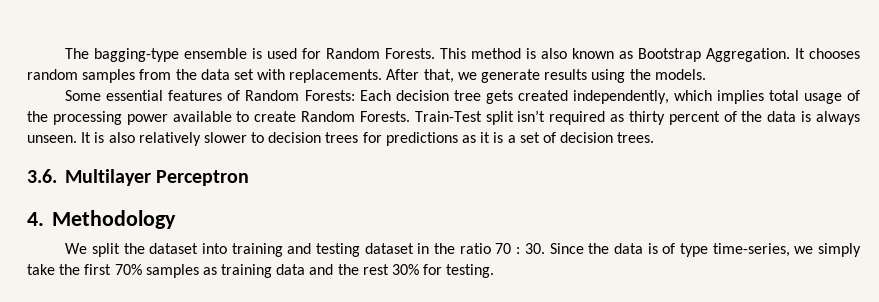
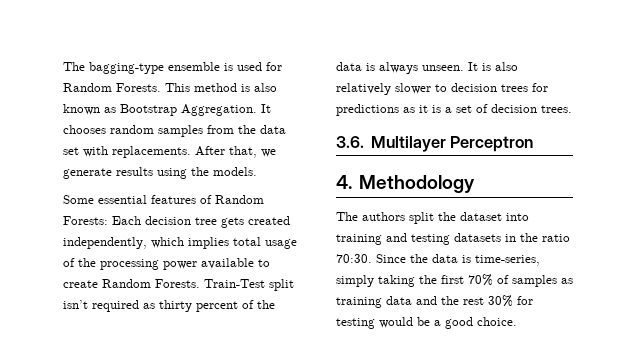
[65,243,88,254] We -> [336,212,405,221] The authors
[364,243,414,254] dataset -> [454,233,501,242] datasets
[495,243,545,254] 70 : 30. -> [336,254,372,263] 70:30.
[662,243,862,257] [27,264,55,275] of type time-series, we simply take -> [475,255,540,266] [336,275,415,287] time-series, simply taking
(142, 269) none -> [497,275,509,284] of
[446,264,495,278] testing. -> [336,317,517,329] testing would be a good choice.

